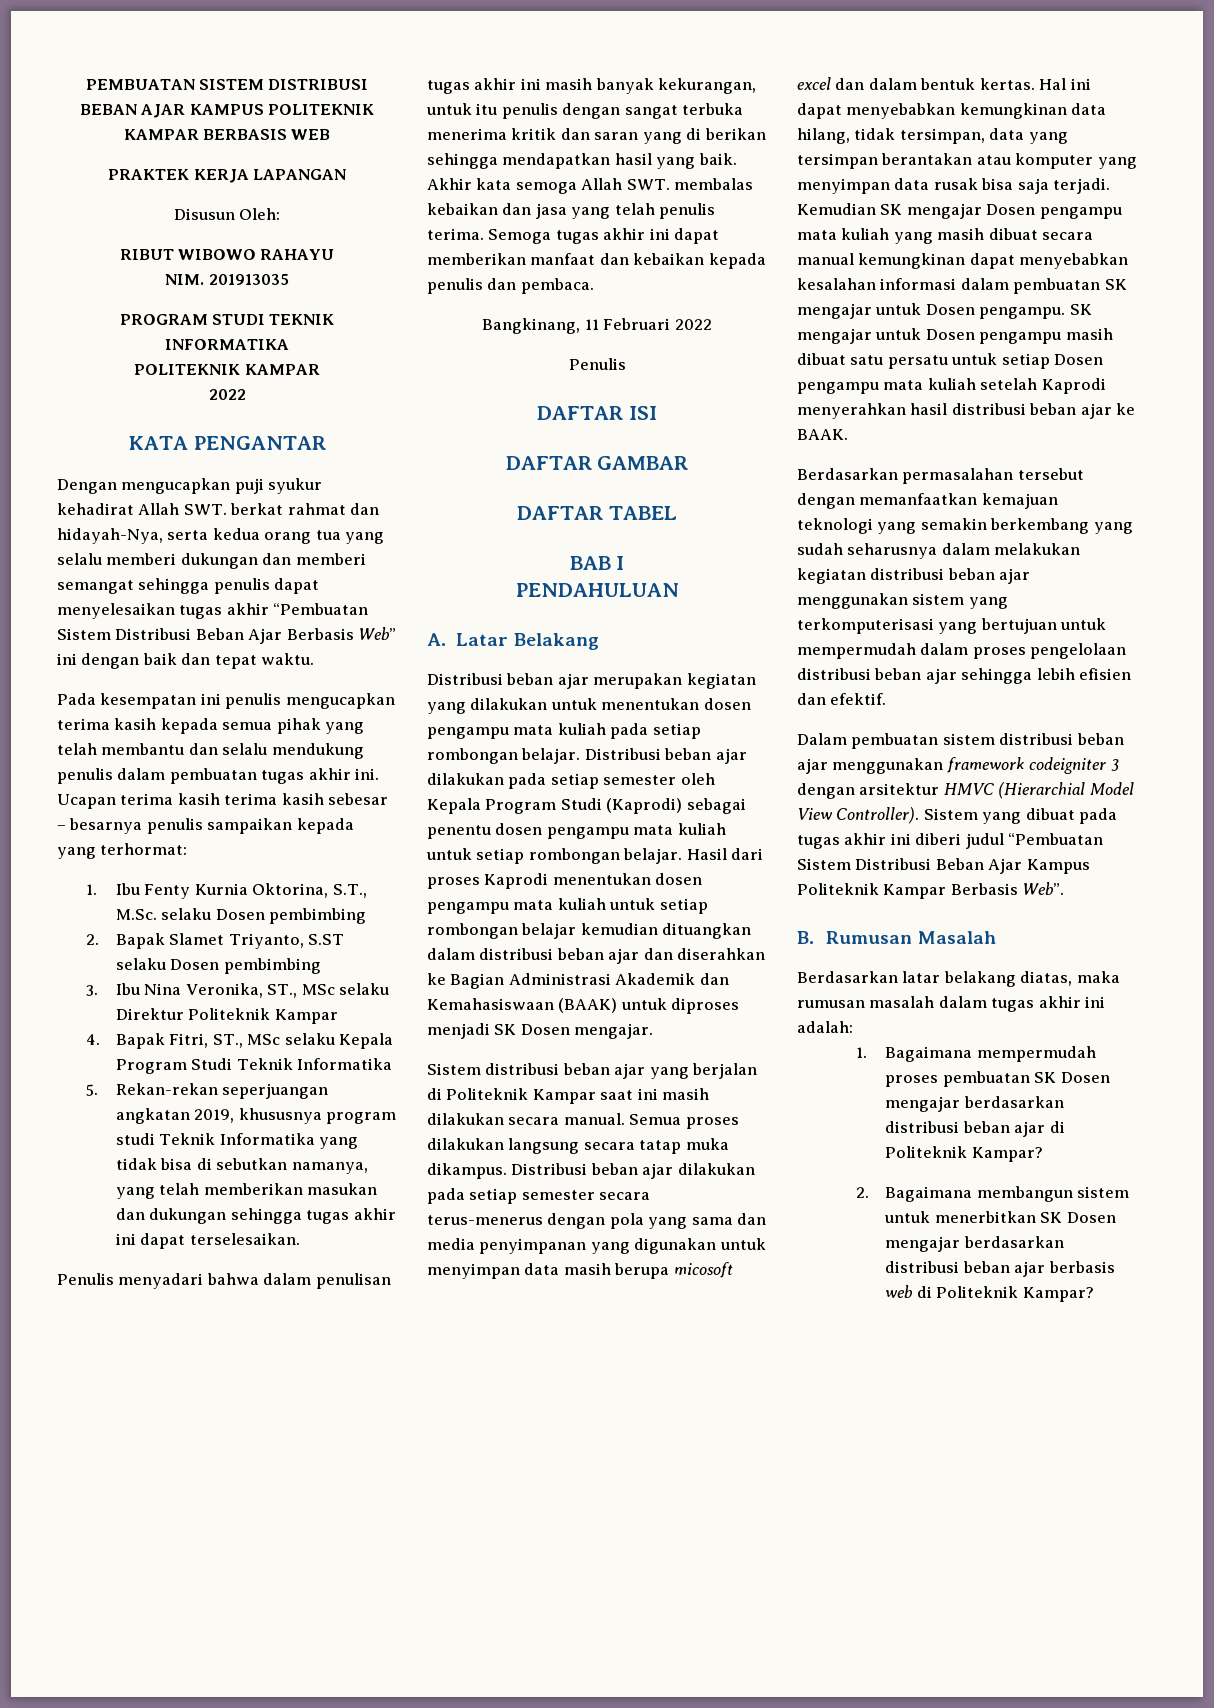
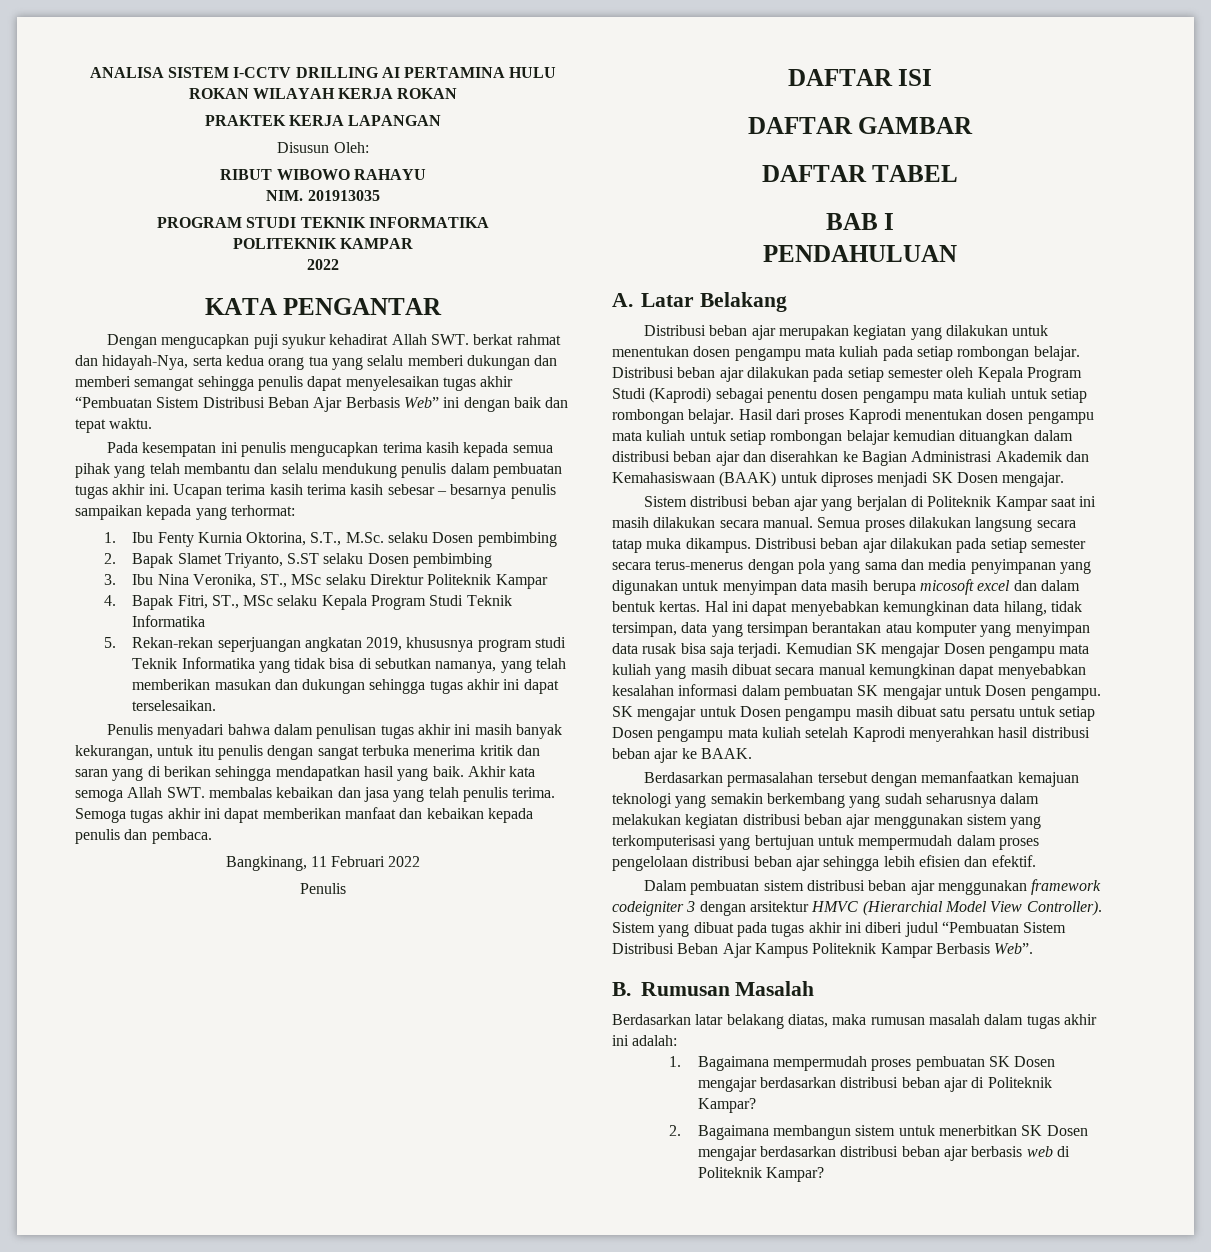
[85,79,369,90] [79,104,375,118] [123,129,331,140] PEMBUATAN SISTEM DISTRIBUSI BEBAN AJAR KAMPUS POLITEKNIK KAMPAR BERBASIS WEB -> [89,67,557,78] [188,88,458,99] ANALISA SISTEM I-CCTV DRILLING AI PERTAMINA HULU ROKAN WILAYAH KERJA ROKAN

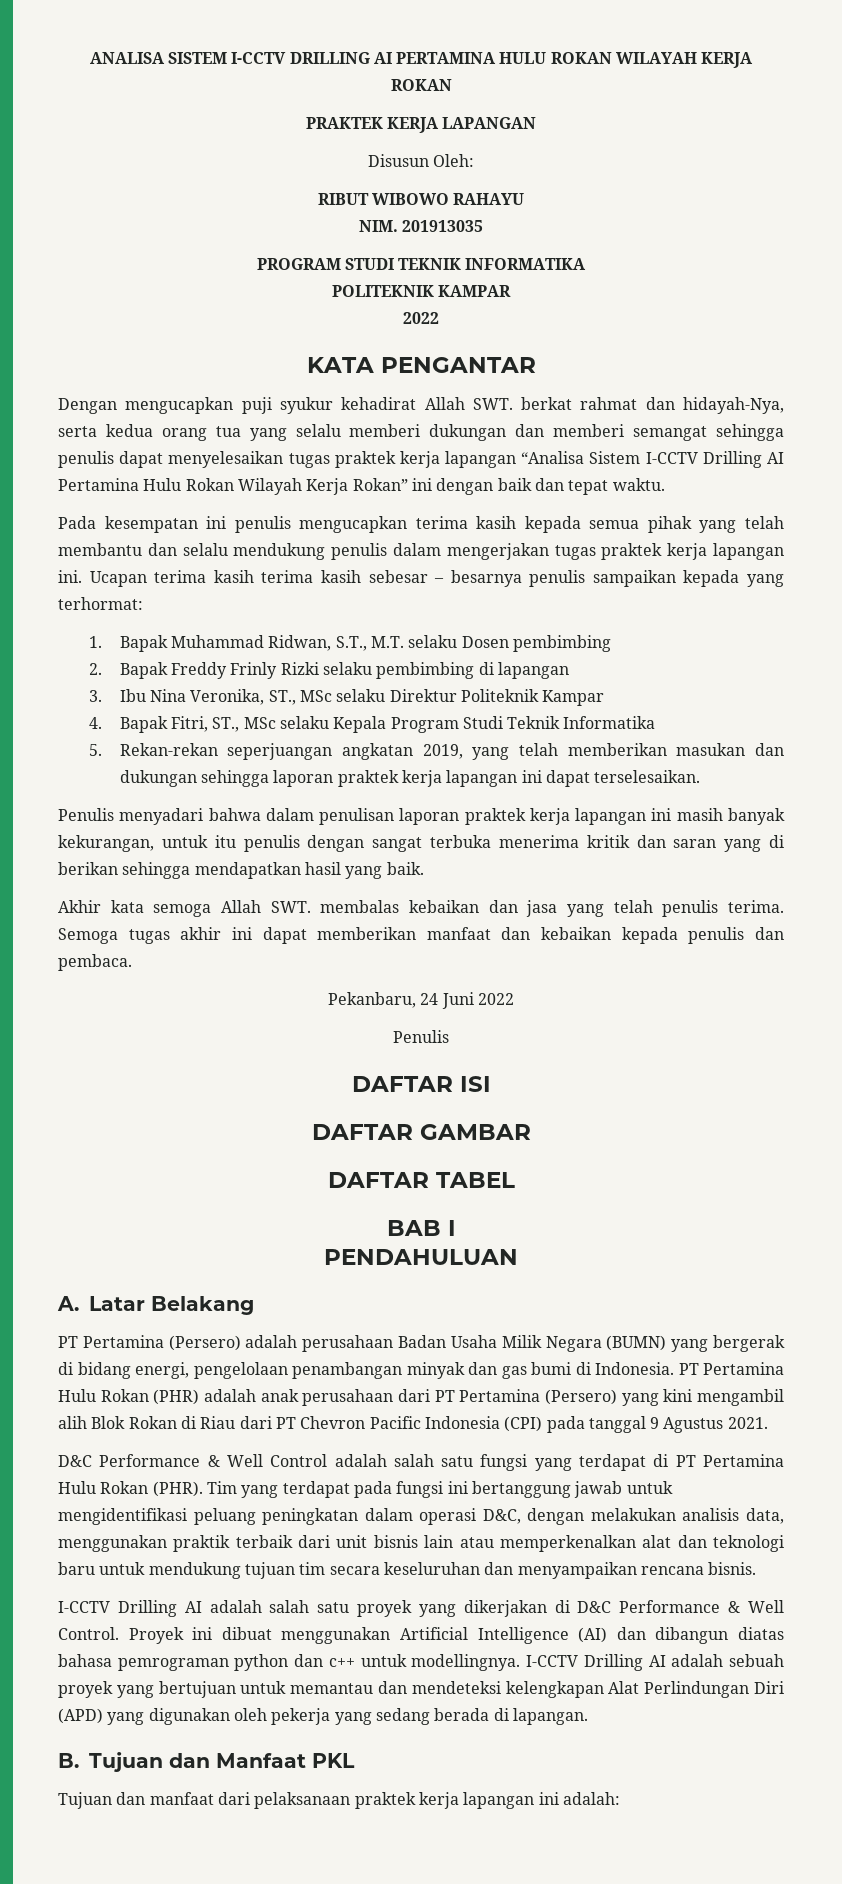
[480,376,514,387] [75,396,439,412] akhir “Pembuatan Sistem Distribusi Beban Ajar Berbasis Web” -> [334,451,784,468] [58,478,408,495] praktek kerja lapangan “Analisa Sistem I-CCTV Drilling AI Pertamina Hulu Rokan Wilayah Kerja Rokan”
[492,463,562,478] [75,484,146,499] pembuatan tugas akhir -> [446,543,784,560] mengerjakan tugas praktek kerja lapangan
[132,532,384,547] Ibu Fenty Kurnia Oktorina, S.T., M.Sc. -> [119,635,404,652] Bapak Muhammad Ridwan, S.T., M.T.
[177,553,493,568] Slamet Triyanto, S.ST selaku Dosen pembimbing -> [170,662,569,679] Freddy Frinly Rizki selaku pembimbing di lapangan
[406,637,567,652] [132,657,497,673] khususnya program studi Teknik Informatika yang tidak bisa di sebutkan namanya, -> (463, 751) none
[429,679,501,694] tugas akhir -> [273,770,518,787] laporan praktek kerja lapangan
[380,724,451,739] tugas akhir -> [399,808,647,825] laporan praktek kerja lapangan
(464, 771) none -> (424, 868) //
[225,856,386,871] Bangkinang, 11 Februari -> [328,992,474,1009] Pekanbaru, 24 Juni
[643,325,1049,340] [612,346,1080,361] [612,367,1082,382] [612,387,1087,403] [612,409,1094,424] [612,430,1073,445] [612,451,1089,466] [612,471,1065,487] [643,496,1097,511] [612,517,1076,532] [612,538,1086,553] [612,559,1091,574] [612,579,1080,595] [612,601,1082,616] [612,622,1090,637] [612,643,1090,658] [612,664,1086,679] [612,684,1101,700] [612,706,1096,721] [612,727,1090,742] [612,748,752,763] [643,771,1079,787] [612,793,1040,808] [612,814,1042,829] [612,835,1039,850] [612,855,1036,871] [643,879,1102,895] [612,900,1102,916] [612,921,1067,937] [612,943,1034,958] [612,981,815,996] [612,1014,1097,1029] [612,1035,678,1046] [669,1056,1056,1071] [697,1077,1052,1092] [697,1098,756,1113] [669,1125,1088,1140] [697,1146,1071,1161] [697,1167,825,1182] Distribusi beban ajar merupakan kegiatan yang dilakukan untuk menentukan dosen pengampu mata kuliah pada setiap rombongan belajar. Distribusi beban ajar dilakukan pada setiap semester oleh Kepala Program Studi (Kaprodi) sebagai penentu dosen pengampu mata kuliah untuk setiap rombongan belajar. Hasil dari proses Kaprodi menentukan dosen pengampu mata kuliah untuk setiap rombongan belajar kemudian dituangkan dalam distribusi beban ajar dan diserahkan ke Bagian Administrasi Akademik dan Kemahasiswaan (BAAK) untuk diproses menjadi SK Dosen mengajar. // Sistem distribusi beban ajar yang berjalan di Politeknik Kampar saat ini masih dilakukan secara manual. Semua proses dilakukan langsung secara tatap muka dikampus. Distribusi beban ajar dilakukan pada setiap semester secara terus-menerus dengan pola yang sama dan media penyimpanan yang digunakan untuk menyimpan data masih berupa micosoft excel dan dalam bentuk kertas. Hal ini dapat menyebabkan kemungkinan data hilang, tidak tersimpan, data yang tersimpan berantakan atau komputer yang menyimpan data rusak bisa saja terjadi. Kemudian SK mengajar Dosen pengampu mata kuliah yang masih dibuat secara manual kemungkinan dapat menyebabkan kesalahan informasi dalam pembuatan SK mengajar untuk Dosen pengampu. SK mengajar untuk Dosen pengampu masih dibuat satu persatu untuk setiap Dosen pengampu mata kuliah setelah Kaprodi menyerahkan hasil distribusi beban ajar ke BAAK. // Berdasarkan permasalahan tersebut dengan memanfaatkan kemajuan teknologi yang semakin berkembang yang sudah seharusnya dalam melakukan kegiatan distribusi beban ajar menggunakan sistem yang terkomputerisasi yang bertujuan untuk mempermudah dalam proses pengelolaan distribusi beban ajar sehingga lebih efisien dan efektif. // Dalam pembuatan sistem distribusi beban ajar menggunakan framework codeigniter 3 dengan arsitektur HMVC (Hierarchial Model View Controller). Sistem yang dibuat pada tugas akhir ini diberi judul “Pembuatan Sistem Distribusi Beban Ajar Kampus Politeknik Kampar Berbasis Web”. // B. Rumusan Masalah // Berdasarkan latar belakang diatas, maka rumusan masalah dalam tugas akhir ini adalah: // 1. Bagaimana mempermudah proses pembuatan SK Dosen mengajar berdasarkan distribusi beban ajar di Politeknik Kampar? // 2. Bagaimana membangun sistem untuk menerbitkan SK Dosen mengajar berdasarkan distribusi beban ajar berbasis web di Politeknik Kampar? -> [58,1335,786,1352] [58,1362,784,1379] [58,1389,784,1406] [58,1416,768,1433] [58,1454,784,1471] [58,1481,673,1498] [58,1508,784,1525] [58,1535,785,1552] [58,1562,757,1579] [58,1600,784,1617] [58,1627,785,1644] [58,1654,785,1671] [58,1681,784,1698] [58,1708,588,1725] [58,1752,355,1772] [58,1792,620,1809] PT Pertamina (Persero) adalah perusahaan Badan Usaha Milik Negara (BUMN) yang bergerak di bidang energi, pengelolaan penambangan minyak dan gas bumi di Indonesia. PT Pertamina Hulu Rokan (PHR) adalah anak perusahaan dari PT Pertamina (Persero) yang kini mengambil alih Blok Rokan di Riau dari PT Chevron Pacific Indonesia (CPI) pada tanggal 9 Agustus 2021. // D&C Performance & Well Control adalah salah satu fungsi yang terdapat di PT Pertamina Hulu Rokan (PHR). Tim yang terdapat pada fungsi ini bertanggung jawab untuk mengidentifikasi peluang peningkatan dalam operasi D&C, dengan melakukan analisis data, menggunakan praktik terbaik dari unit bisnis lain atau memperkenalkan alat dan teknologi baru untuk mendukung tujuan tim secara keseluruhan dan menyampaikan rencana bisnis. // I-CCTV Drilling AI adalah salah satu proyek yang dikerjakan di D&C Performance & Well Control. Proyek ini dibuat menggunakan Artificial Intelligence (AI) dan dibangun diatas bahasa pemrograman python dan c++ untuk modellingnya. I-CCTV Drilling AI adalah sebuah proyek yang bertujuan untuk memantau dan mendeteksi kelengkapan Alat Perlindungan Diri (APD) yang digunakan oleh pekerja yang sedang berada di lapangan. // B. Tujuan dan Manfaat PKL // Tujuan dan manfaat dari pelaksanaan praktek kerja lapangan ini adalah:

